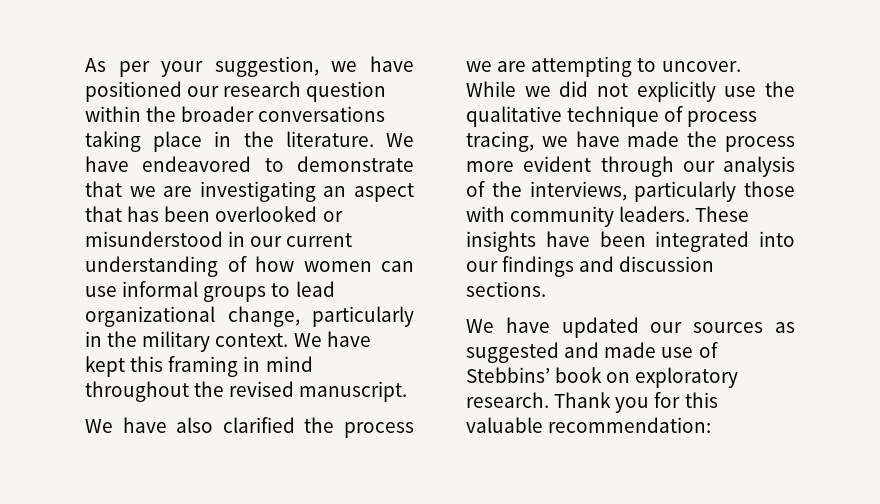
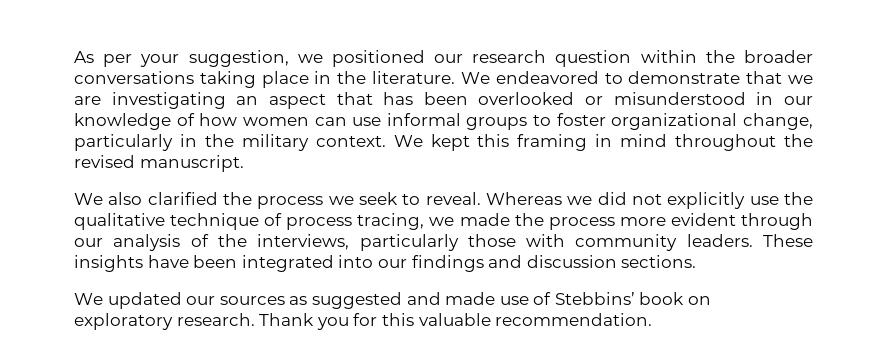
[370,56,414,72] have -> (323, 58) none
[85,156,129,172] have -> (490, 78) none
[286,233,353,247] [85,256,218,277] current understanding -> [74,113,171,130] knowledge
[295,281,335,297] lead -> [556,113,606,126] foster
[326,331,371,347] have -> (423, 141) none
[122,417,167,433] have -> (103, 199) none
[497,56,741,77] [466,81,516,97] are attempting to uncover. While -> [359,192,562,205] seek to reveal. Whereas
[575,131,620,147] have -> (455, 221) none
[505,317,550,333] have -> (103, 299) none
[548,417,712,433] recommendation: -> [495,313,653,326] recommendation.

